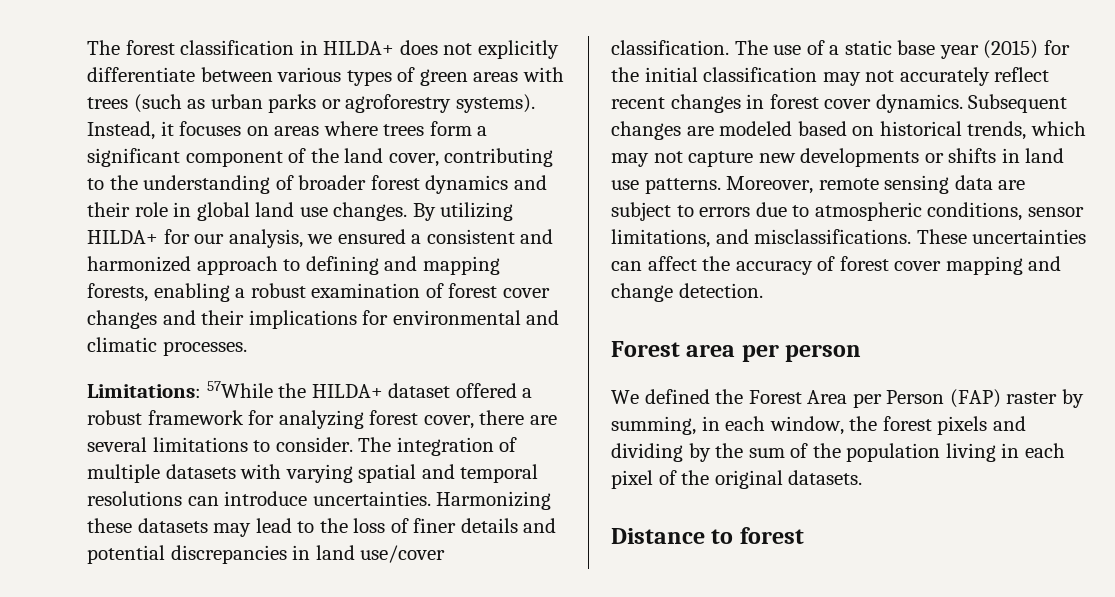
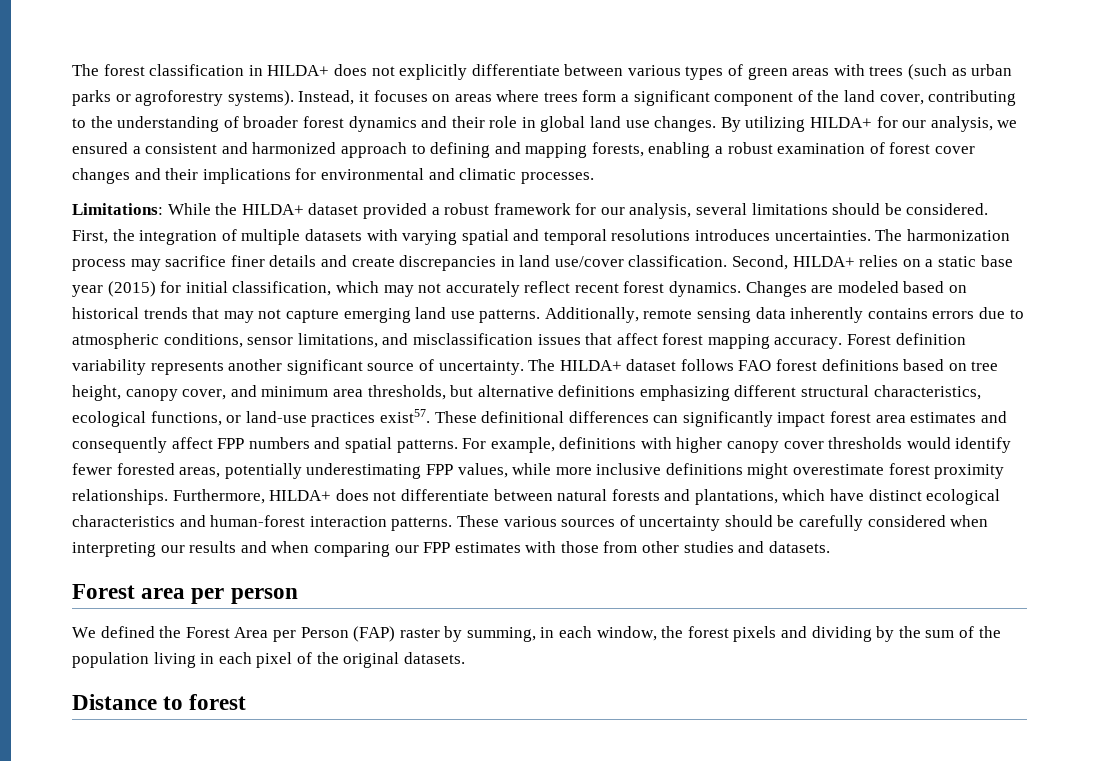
[206,381,273,398] 57While -> [167,203,211,215] While
[455,383,517,398] offered -> [362,203,427,219] provided
[278,410,557,429] [87,437,392,452] analyzing forest cover, there are several limitations to consider. The -> [600,203,989,219] [72,229,135,244] our analysis, several limitations should be considered. First, the
[187,491,552,510] [87,518,409,537] can introduce uncertainties. Harmonizing these datasets may lead to the loss of -> [695,229,1010,241] [72,255,227,271] introduces uncertainties. The harmonization process may sacrifice
[87,545,165,564] potential -> [351,257,395,267] create
[734,40,825,55] The use of -> [732,255,921,270] Second, HILDA+ relies on
[611,67,818,82] the initial classification -> [185,281,379,296] initial classification, which
[670,94,1068,113] [611,121,681,140] changes in forest cover dynamics. Subsequent changes -> [623,281,807,297] forest dynamics. Changes
[967,121,1086,140] trends, which -> [143,307,220,319] trends that
[758,148,1020,167] new developments or shifts in -> [343,308,411,323] emerging
[726,176,814,194] Moreover, -> [544,307,639,323] Additionally,
[998,180,1026,190] [611,202,694,221] are subject to -> [790,307,928,323] inherently contains
[754,229,1087,244] [611,256,1062,275] [611,283,763,302] misclassifications. These uncertainties can affect the accuracy of forest cover mapping and change detection. -> [412,333,966,349] [72,359,999,375] [72,385,981,401] [72,409,1007,427] [72,437,1012,453] [72,463,1005,479] [72,489,1001,505] [72,515,989,531] [72,541,830,557] misclassification issues that affect forest mapping accuracy. Forest definition variability represents another significant source of uncertainty. The HILDA+ dataset follows FAO forest definitions based on tree height, canopy cover, and minimum area thresholds, but alternative definitions emphasizing different structural characteristics, ecological functions, or land-use practices exist57. These definitional differences can significantly impact forest area estimates and consequently affect FPP numbers and spatial patterns. For example, definitions with higher canopy cover thresholds would identify fewer forested areas, potentially underestimating FPP values, while more inclusive definitions might overestimate forest proximity relationships. Furthermore, HILDA+ does not differentiate between natural forests and plantations, which have distinct ecological characteristics and human-forest interaction patterns. These various sources of uncertainty should be carefully considered when interpreting our results and when comparing our FPP estimates with those from other studies and datasets.

